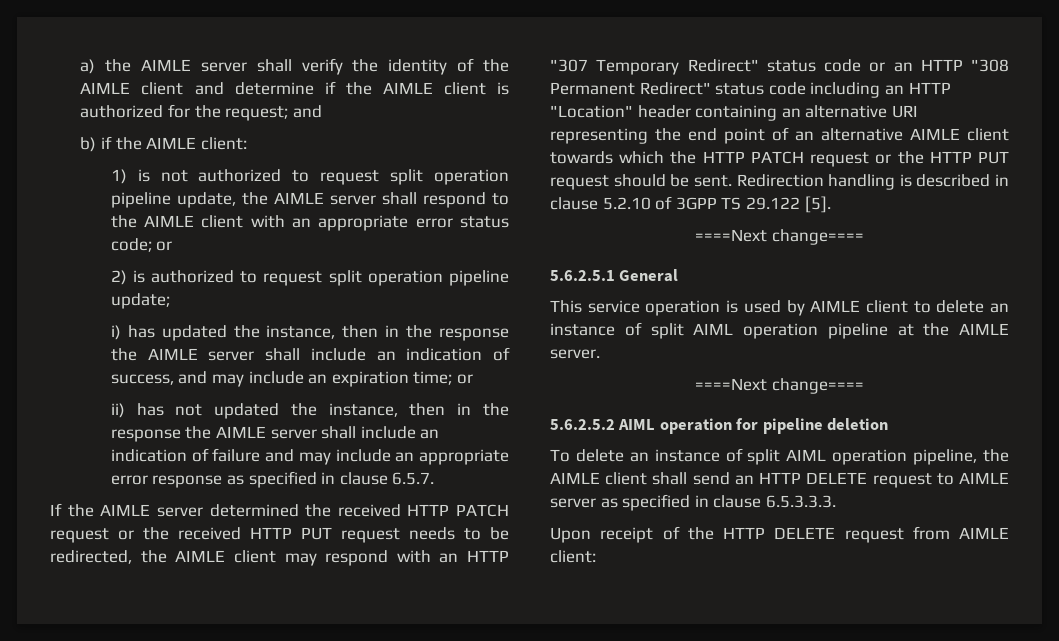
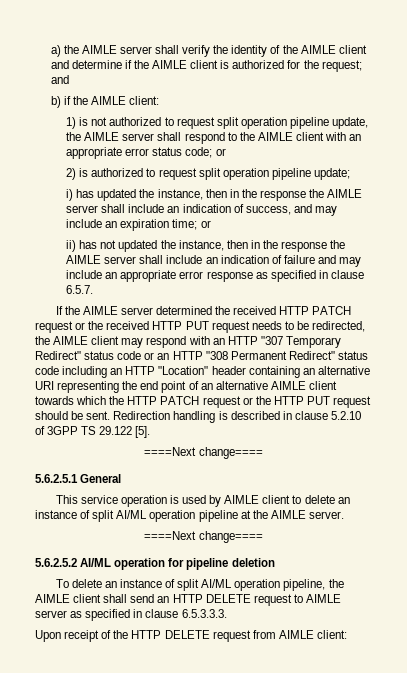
[693,323,734,335] AIML -> [116,510,148,519] AI/ML
[618,419,656,430] AIML -> [80,558,112,567] AI/ML
[786,449,827,461] AIML -> [201,579,233,588] AI/ML

